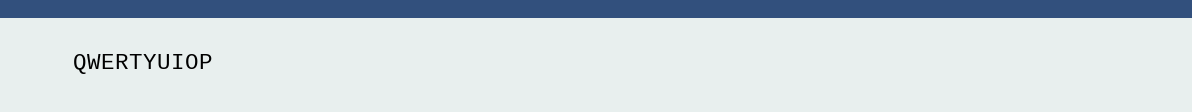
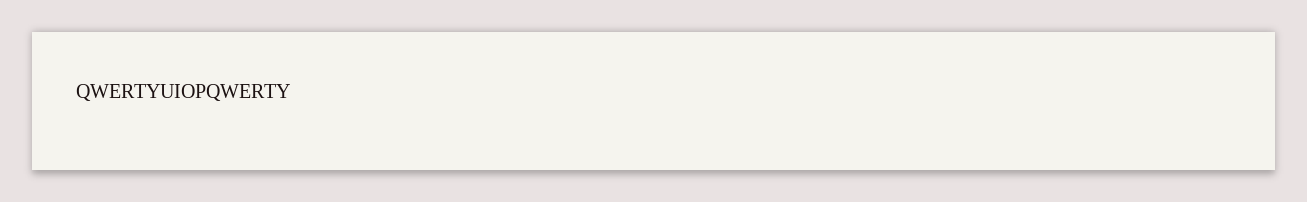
[73,54,213,74] QWERTYUIOP -> [76,84,290,101] QWERTYUIOPQWERTY

